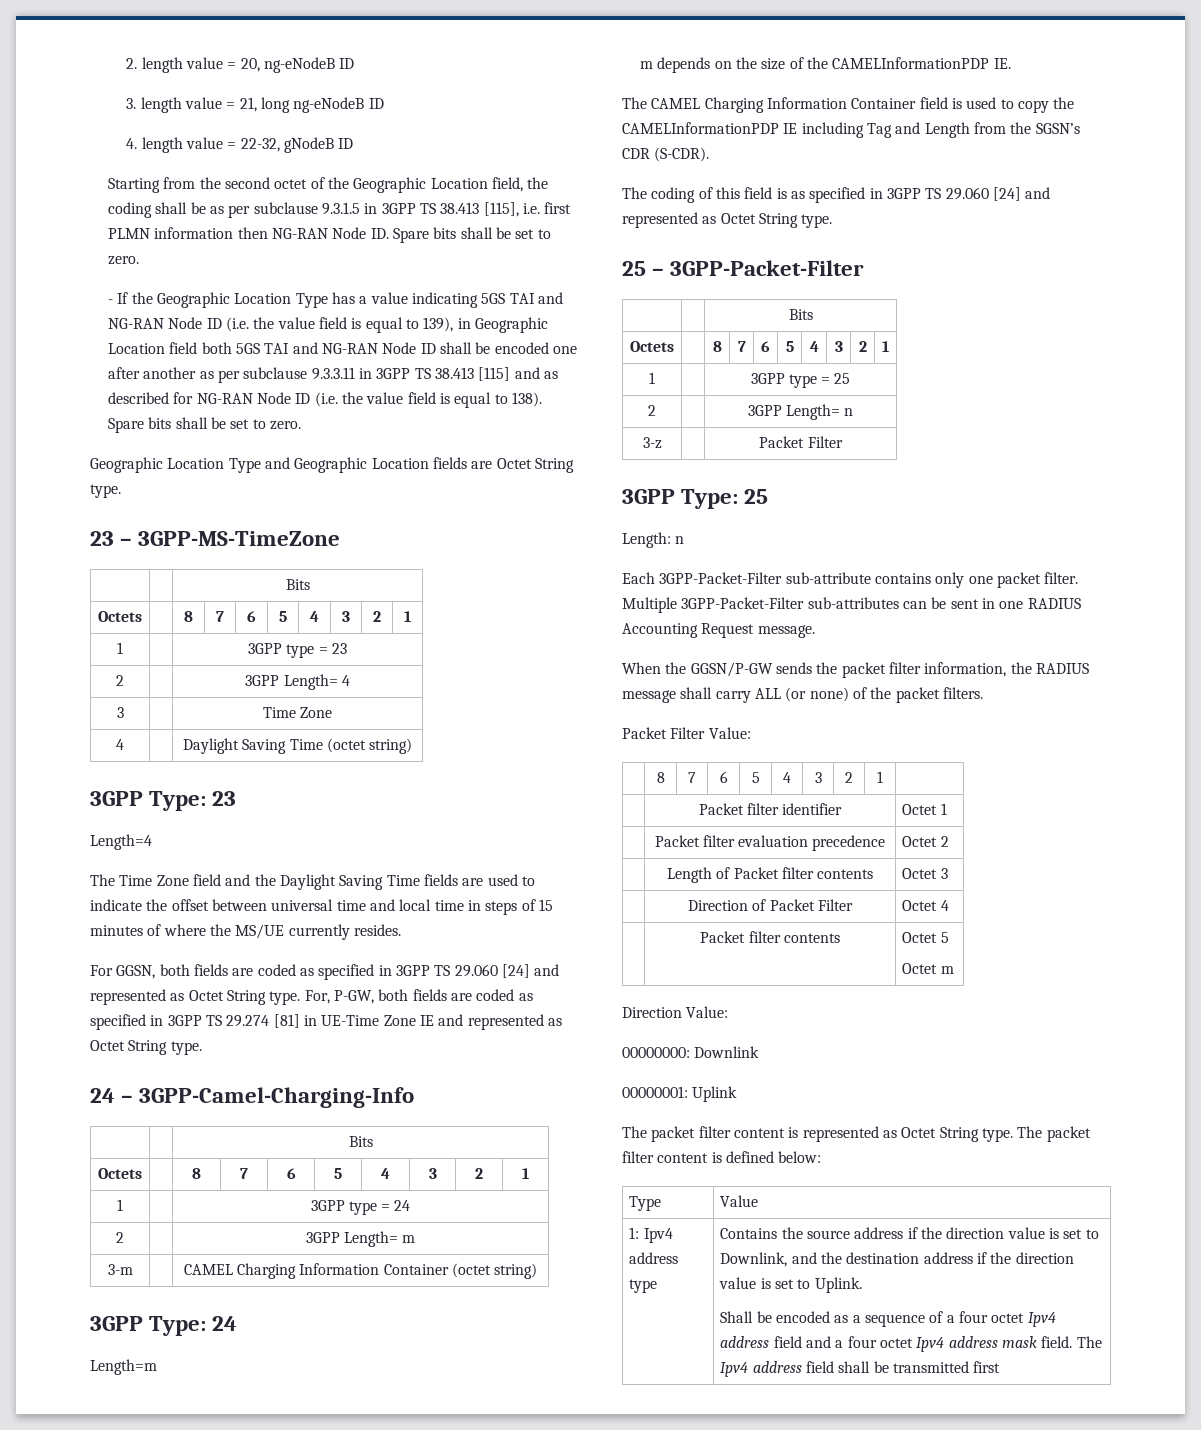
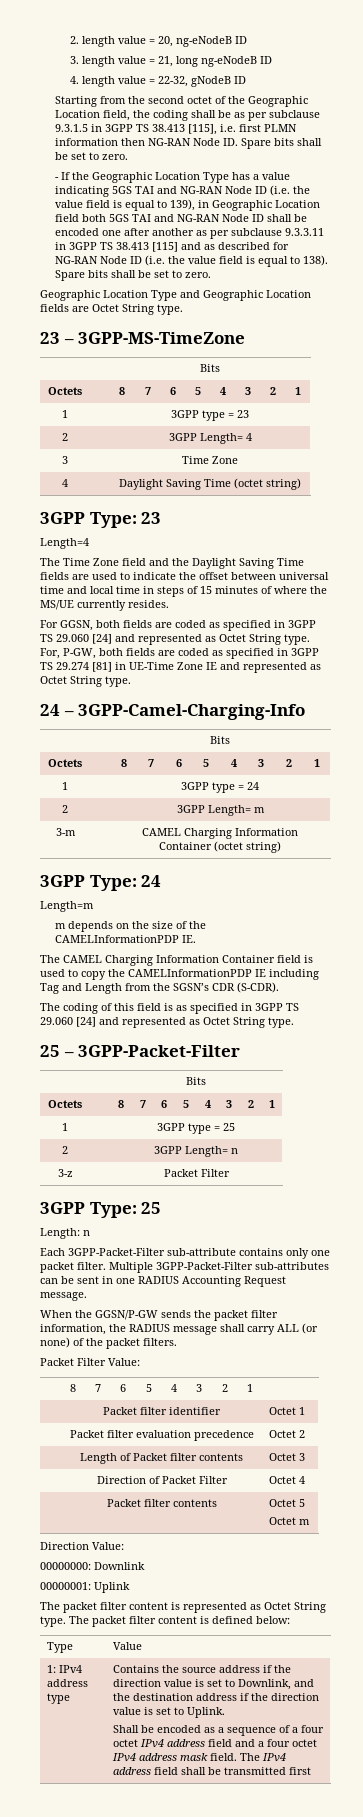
[643,1228,673,1243] Ipv4 -> [59,1665,83,1673] IPv4
[1027,1312,1056,1327] Ipv4 -> [140,1739,165,1748] IPv4
[916,1337,945,1352] Ipv4 -> [112,1753,137,1762] IPv4
[720,1362,749,1377] Ipv4 -> [262,1753,287,1762] IPv4

